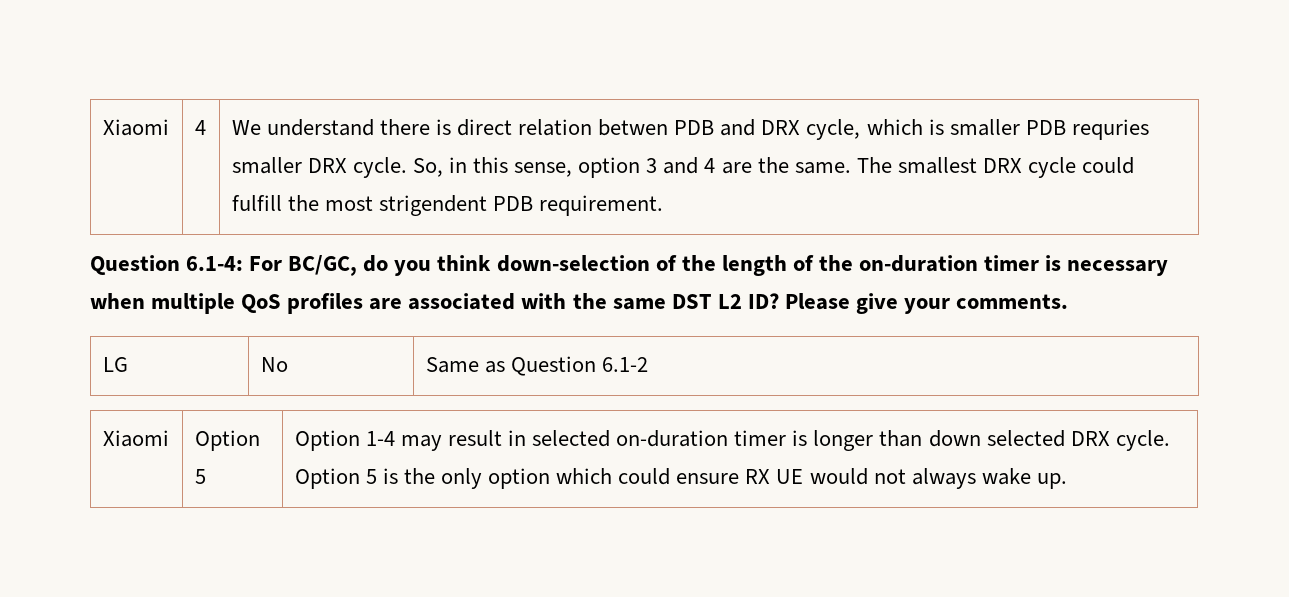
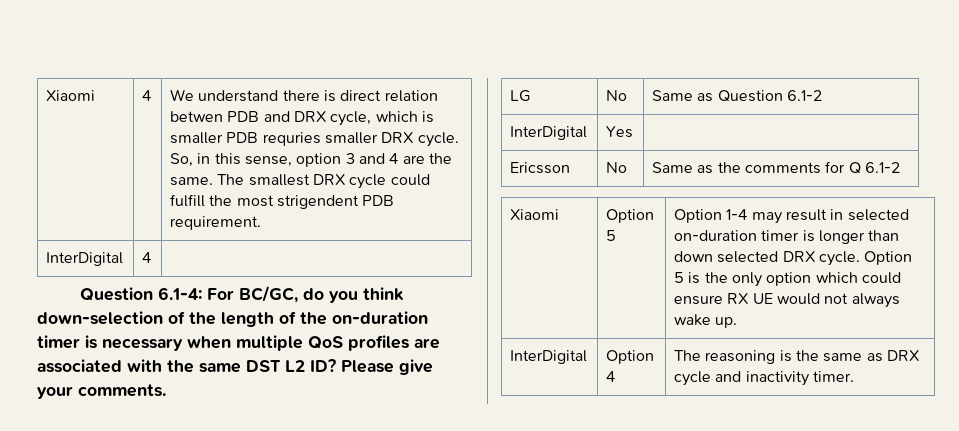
(664, 205) none -> [46,252,124,266] [142,252,152,263] // InterDigital | 4 |
(648, 364) none -> [510,126,588,140] [606,126,634,138] [510,162,571,174] [606,162,628,173] [652,161,900,174] // InterDigital | Yes | // Ericsson | No | Same as the comments for Q 6.1-2
(1067, 481) none -> [510,350,588,364] [606,350,655,364] [606,371,616,382] [674,350,920,364] [674,371,855,386] // InterDigital | Option 4 | The reasoning is the same as DRX cycle and inactivity timer.

